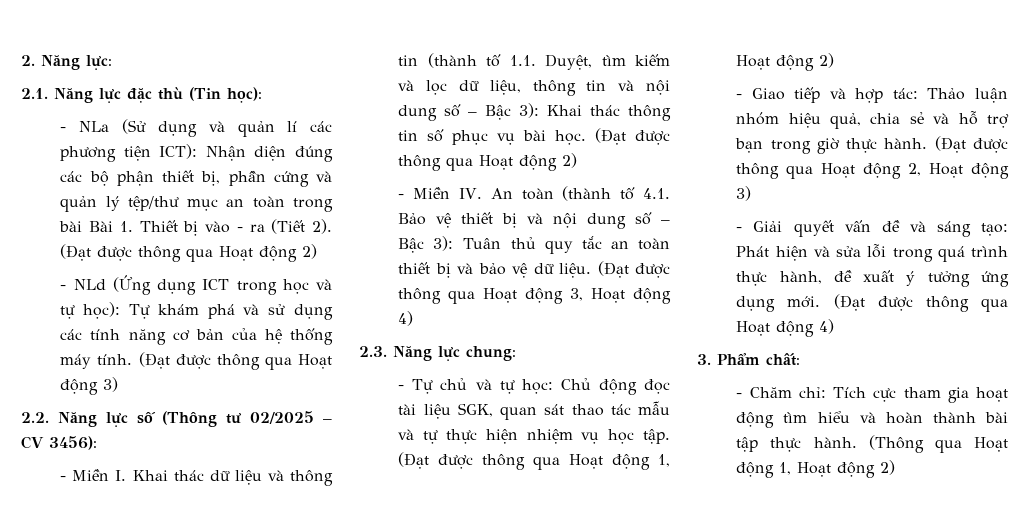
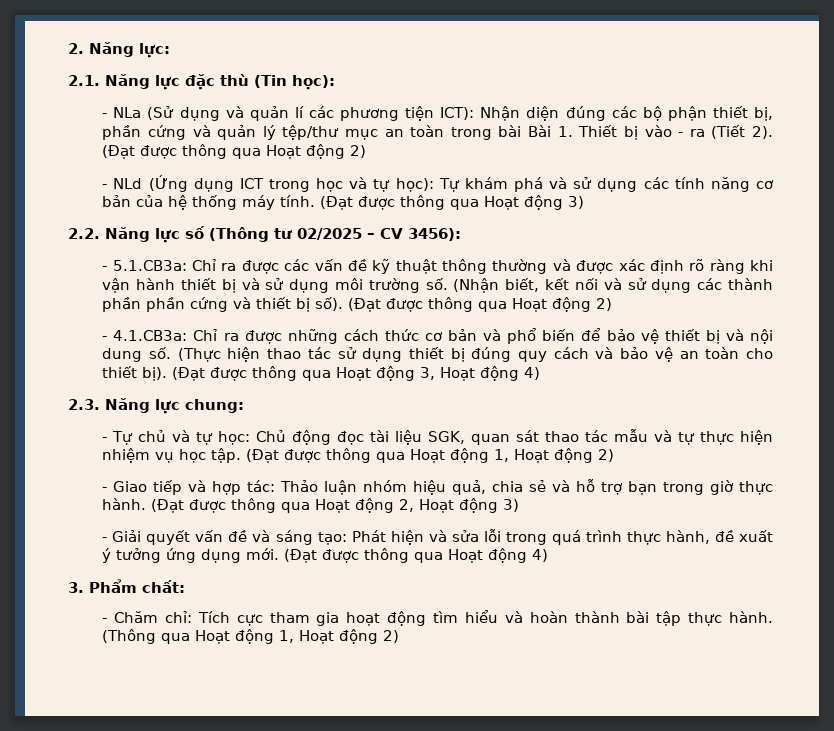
[72,469,333,486] [398,53,670,70] [398,80,670,96] [398,103,671,121] [398,128,670,145] [398,153,578,171] [398,186,670,201] [398,213,427,225] Miền I. Khai thác dữ liệu và thông tin (thành tố 1.1. Duyệt, tìm kiếm và lọc dữ liệu, thông tin và nội dung số – Bậc 3): Khai thác thông tin số phục vụ bài học. (Đạt được thông qua Hoạt động 2) // - Miền IV. An toàn (thành tố 4.1. Bảo -> [112,259,773,274] [102,278,773,293] [102,297,613,312] [102,328,635,344] 5.1.CB3a: Chỉ ra được các vấn đề kỹ thuật thông thường và được xác định rõ ràng khi vận hành thiết bị và sử dụng môi trường số. (Nhận biết, kết nối và sử dụng các thành phần phần cứng và thiết bị số). (Đạt được thông qua Hoạt động 2) // - 4.1.CB3a: Chỉ ra được những cách thức cơ bản và phổ biến để bảo
[635,212,670,225] [398,236,670,254] [398,262,592,278] số – Bậc 3): Tuân thủ quy tắc an toàn thiết bị và bảo vệ dữ liệu. -> [148,347,773,362] [102,366,168,381] số. (Thực hiện thao tác sử dụng thiết bị đúng quy cách và bảo vệ an toàn cho thiết bị).

